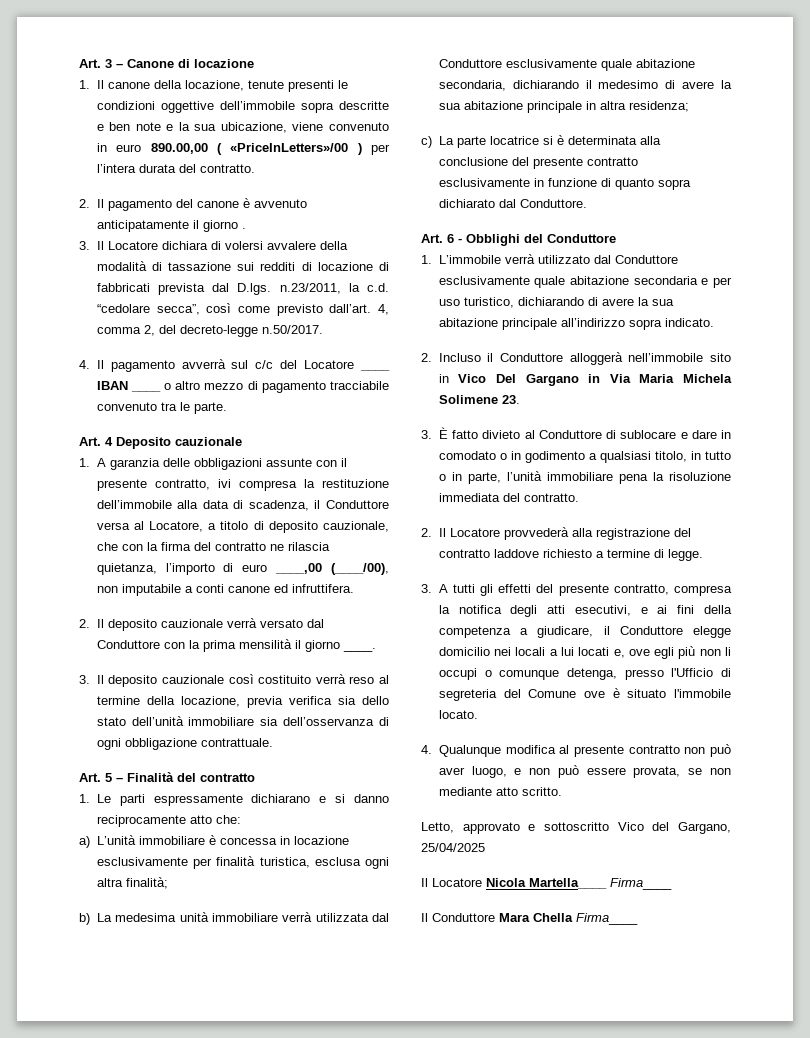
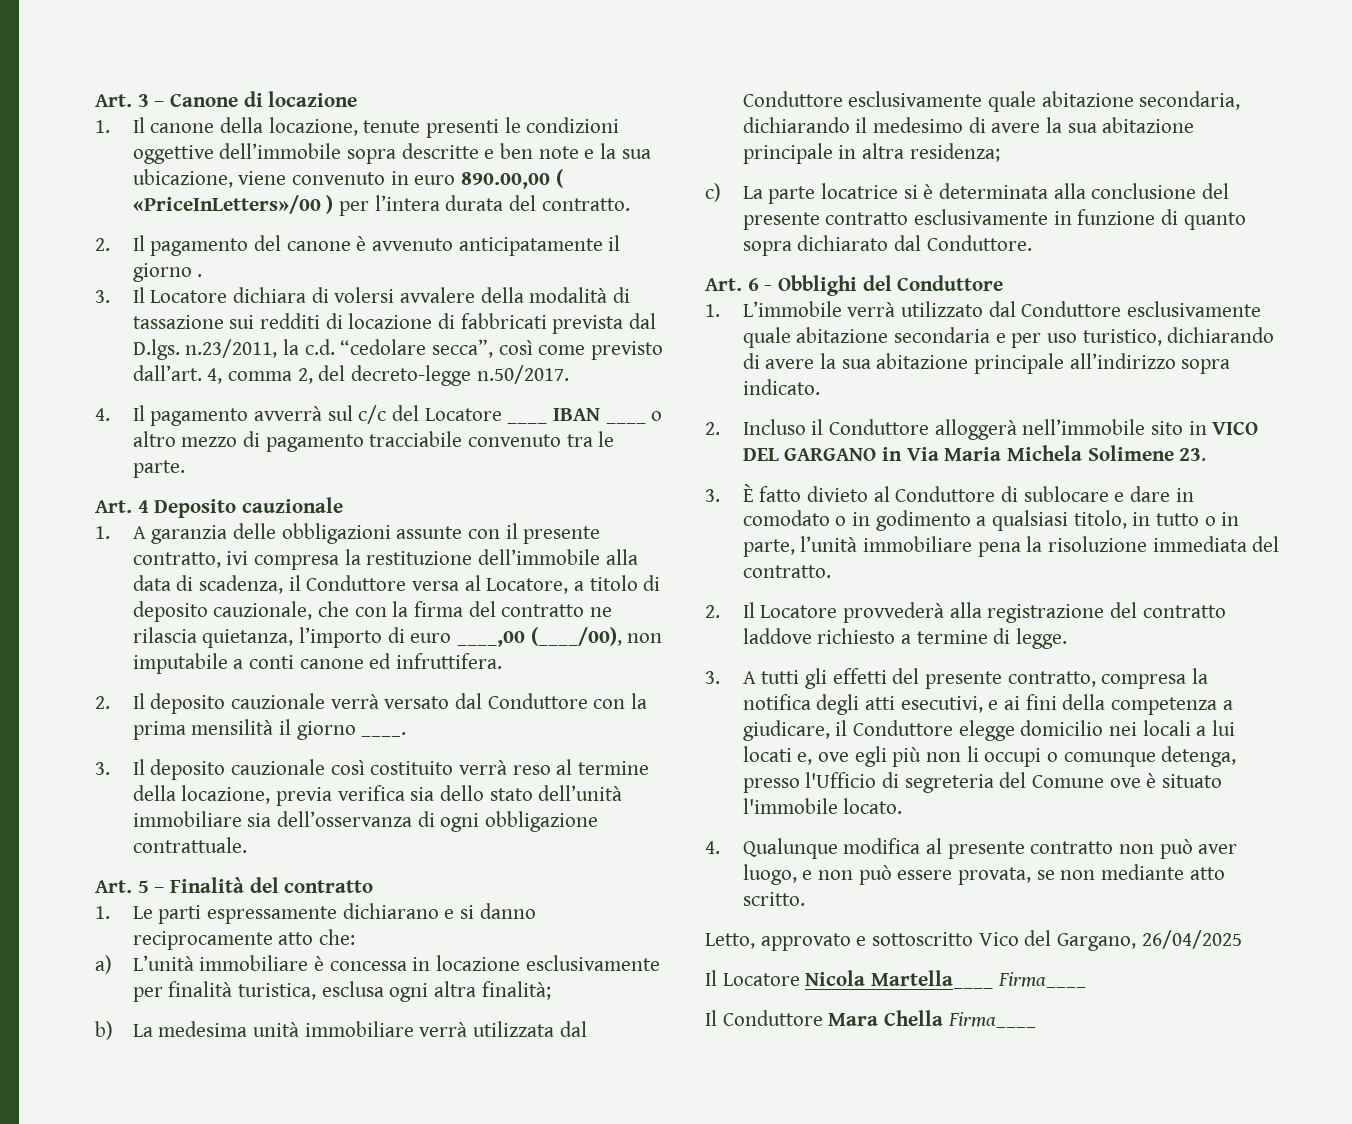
[458,374,579,386] Vico Del Gargano -> [1212,422,1259,435] [742,448,877,461] VICO DEL GARGANO
[421,843,485,852] 25/04/2025 -> [1141,930,1242,949] 26/04/2025

